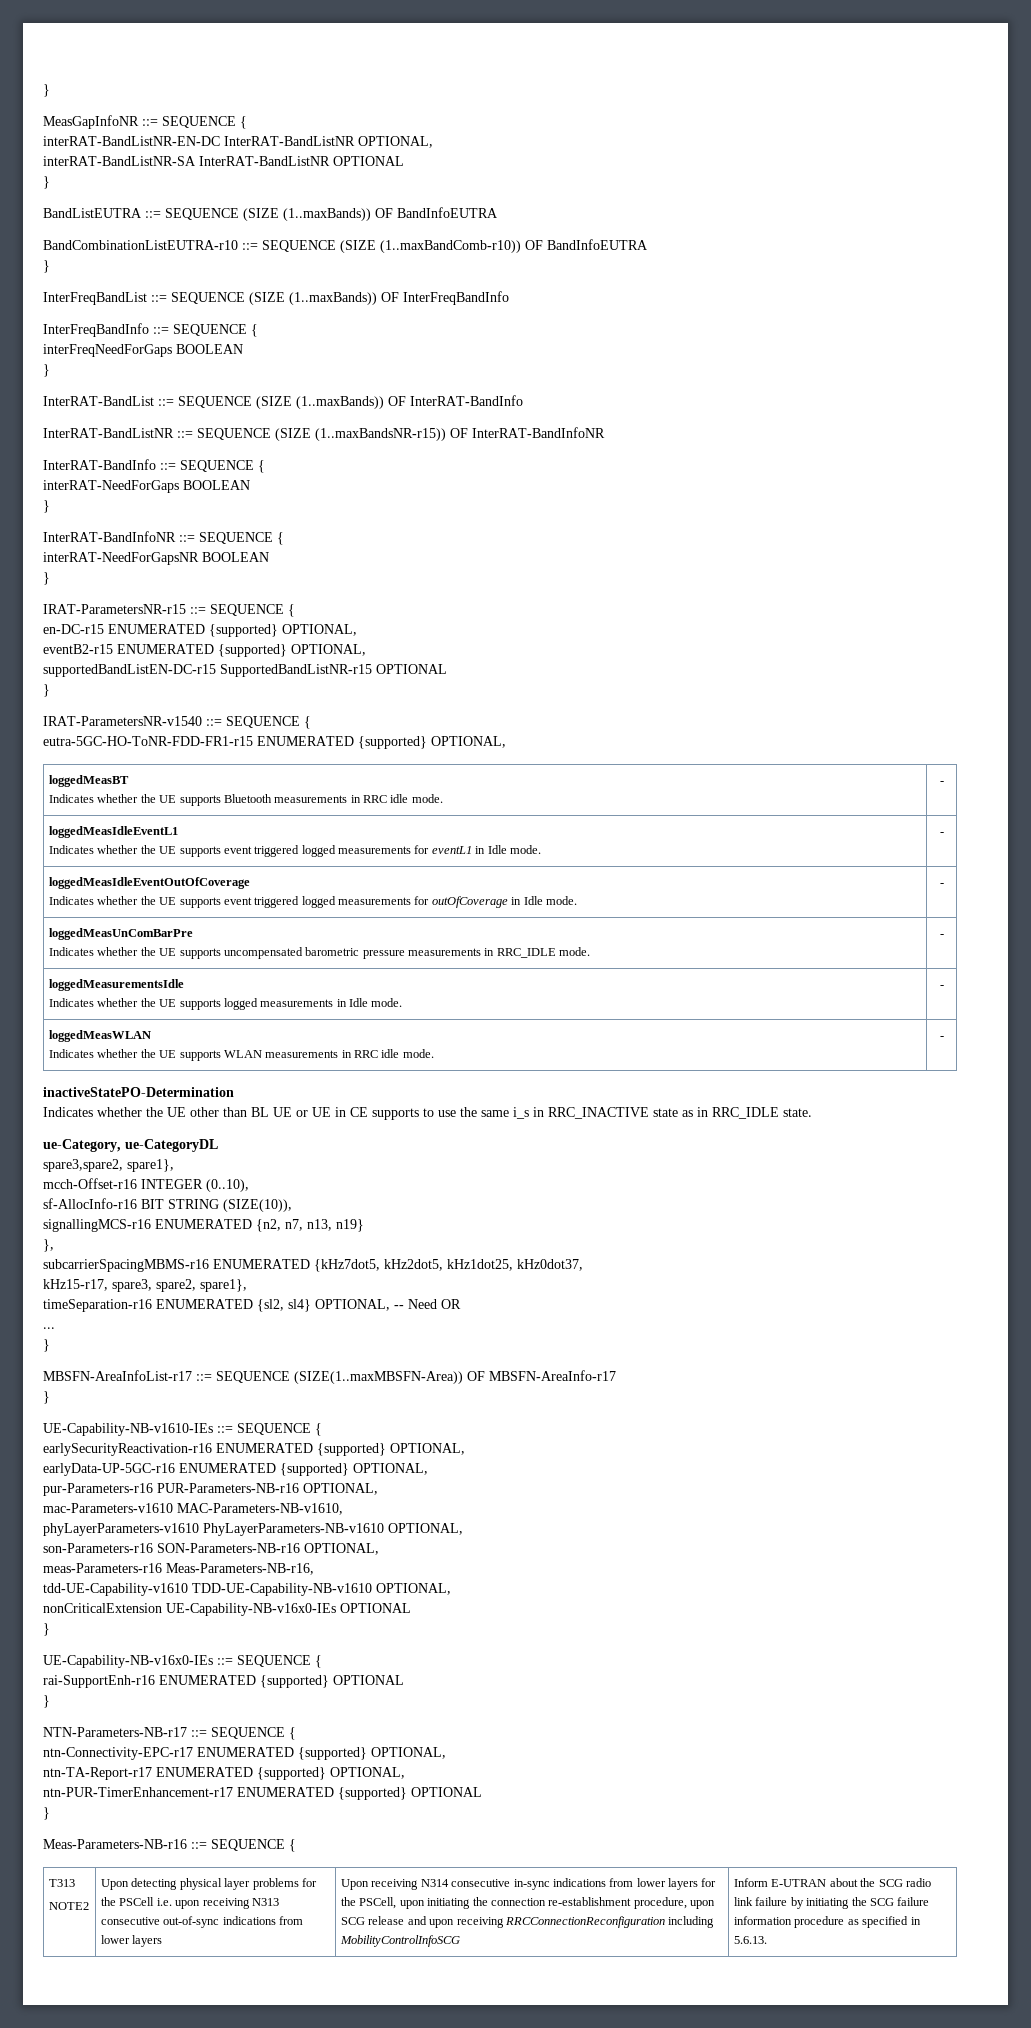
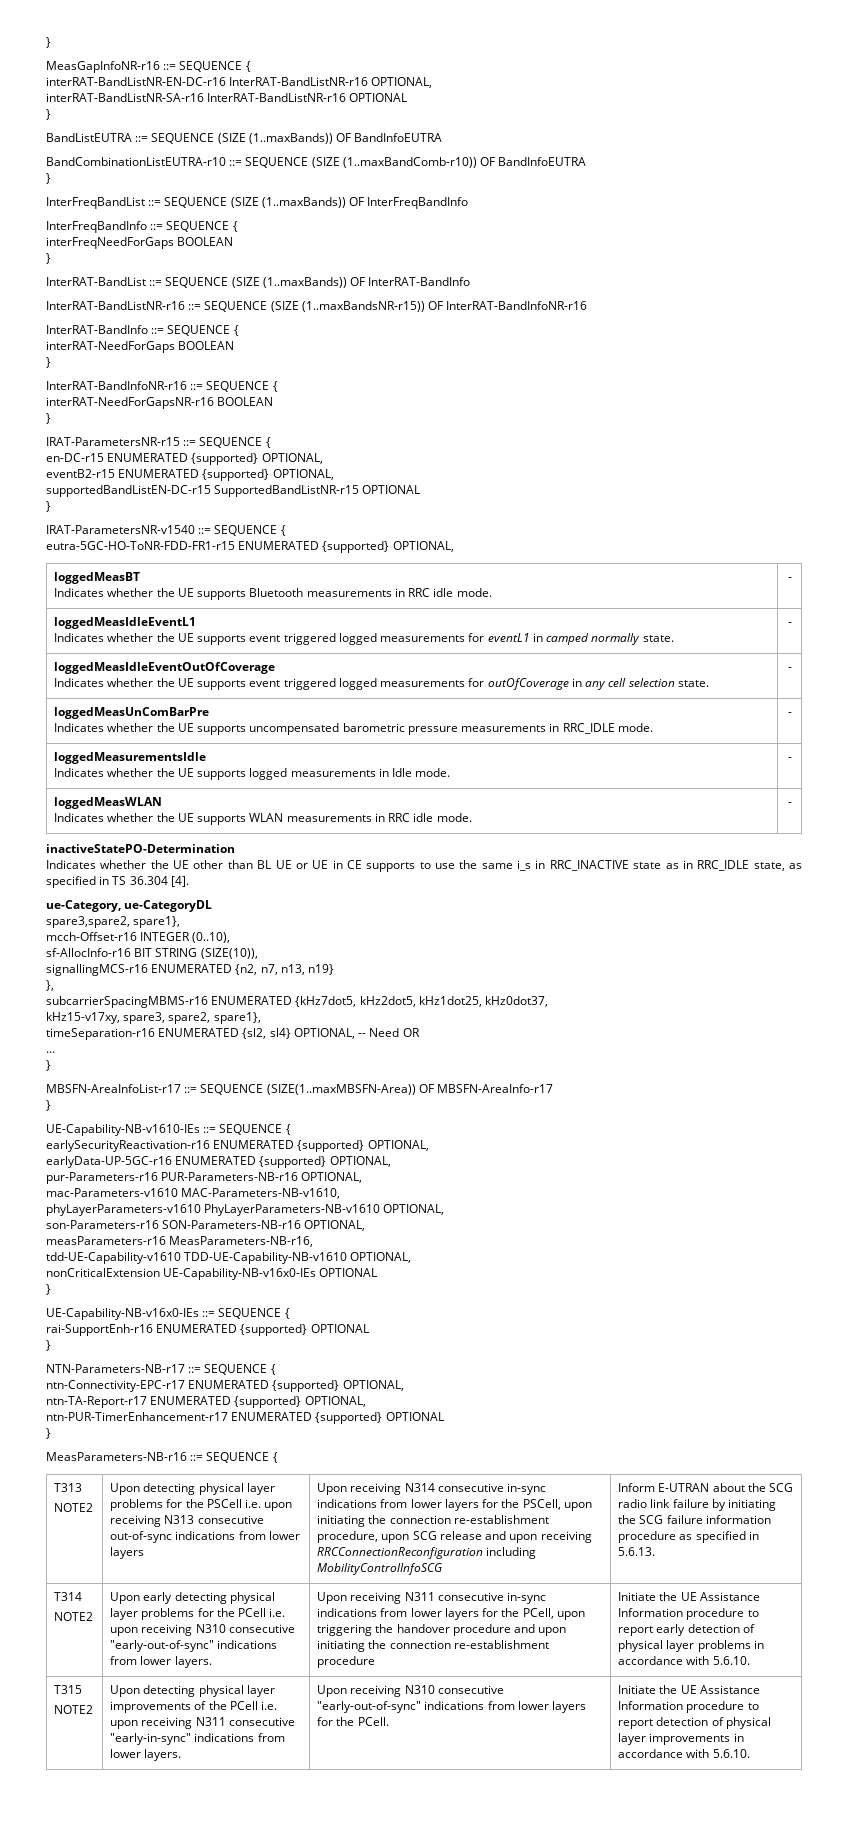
[43,84,50,97] [43,115,247,129] [43,136,433,148] [43,156,330,166] } // MeasGapInfoNR ::= SEQUENCE { // interRAT-BandListNR-EN-DC InterRAT-BandListNR OPTIONAL, // interRAT-BandListNR-SA InterRAT-BandListNR -> [46,37,51,48] [46,61,251,73] [46,77,433,88] [46,93,347,102] } // MeasGapInfoNR-r16 ::= SEQUENCE { // interRAT-BandListNR-EN-DC-r16 InterRAT-BandListNR-r16 OPTIONAL, // interRAT-BandListNR-SA-r16 InterRAT-BandListNR-r16
[43,428,174,438] InterRAT-BandListNR -> [46,301,185,310] InterRAT-BandListNR-r16
[472,427,605,438] InterRAT-BandInfoNR -> [446,301,588,310] InterRAT-BandInfoNR-r16
[43,531,284,545] [43,552,199,565] InterRAT-BandInfoNR ::= SEQUENCE { // interRAT-NeedForGapsNR -> [46,381,278,392] [46,397,214,409] InterRAT-BandInfoNR-r16 ::= SEQUENCE { // interRAT-NeedForGapsNR-r16
[487,845,541,854] Idle mode. -> [546,633,674,645] camped normally state.
[523,896,577,905] Idle mode. -> [585,678,709,690] any cell selection state.
[783,1108,812,1117] state. -> [753,862,803,871] [46,876,189,888] state, as specified in TS 36.304 [4].
[43,1279,108,1291] kHz15-r17, -> [46,1012,120,1024] kHz15-v17xy,
[43,1563,314,1575] meas-Parameters-r16 Meas-Parameters-NB-r16, -> [46,1236,314,1247] measParameters-r16 MeasParameters-NB-r16,
[43,1839,187,1849] Meas-Parameters-NB-r16 -> [46,1452,187,1461] MeasParameters-NB-r16
(767, 1940) none -> [54,1592,83,1601] [54,1612,94,1621] [110,1592,275,1604] [110,1608,286,1620] [110,1624,295,1636] [110,1640,278,1652] [110,1656,212,1668] [317,1592,547,1604] [317,1608,585,1620] [317,1624,567,1636] [317,1640,549,1652] [317,1656,376,1668] [618,1592,760,1601] [618,1608,759,1620] [618,1624,755,1636] [618,1640,764,1652] [618,1656,750,1665] [54,1685,83,1694] [54,1705,94,1714] [110,1685,275,1697] [110,1701,278,1713] [110,1717,295,1729] [110,1733,285,1745] [110,1749,182,1761] [317,1685,504,1697] [317,1701,587,1713] [317,1717,389,1726] [618,1685,760,1694] [618,1701,759,1713] [618,1717,771,1729] [618,1733,744,1745] [618,1749,750,1758] // T314 // NOTE2 | Upon early detecting physical layer problems for the PCell i.e. upon receiving N310 consecutive "early-out-of-sync" indications from lower layers. | Upon receiving N311 consecutive in-sync indications from lower layers for the PCell, upon triggering the handover procedure and upon initiating the connection re-establishment procedure | Initiate the UE Assistance Information procedure to report early detection of physical layer problems in accordance with 5.6.10. // T315 // NOTE2 | Upon detecting physical layer improvements of the PCell i.e. upon receiving N311 consecutive "early-in-sync" indications from lower layers. | Upon receiving N310 consecutive "early-out-of-sync" indications from lower layers for the PCell. | Initiate the UE Assistance Information procedure to report detection of physical layer improvements in accordance with 5.6.10.

